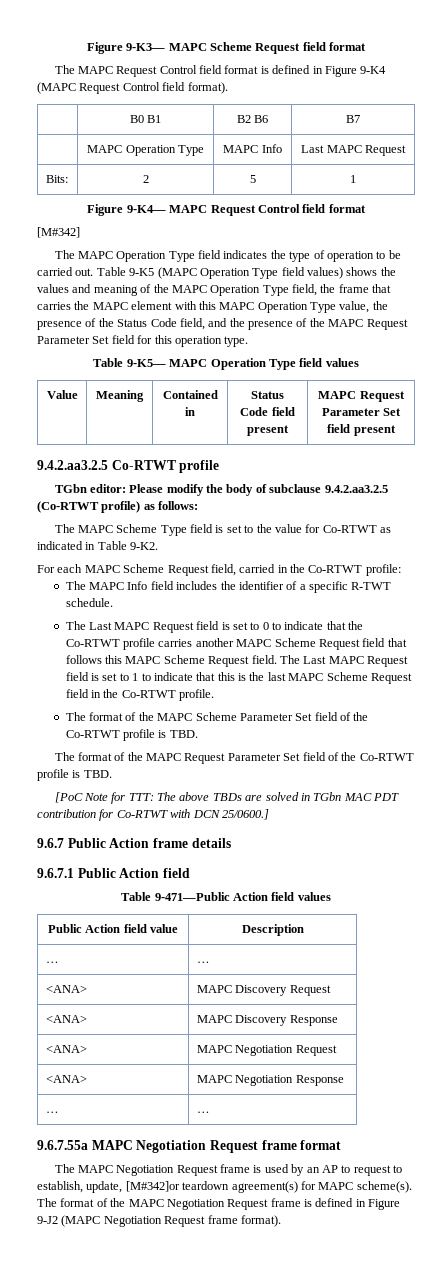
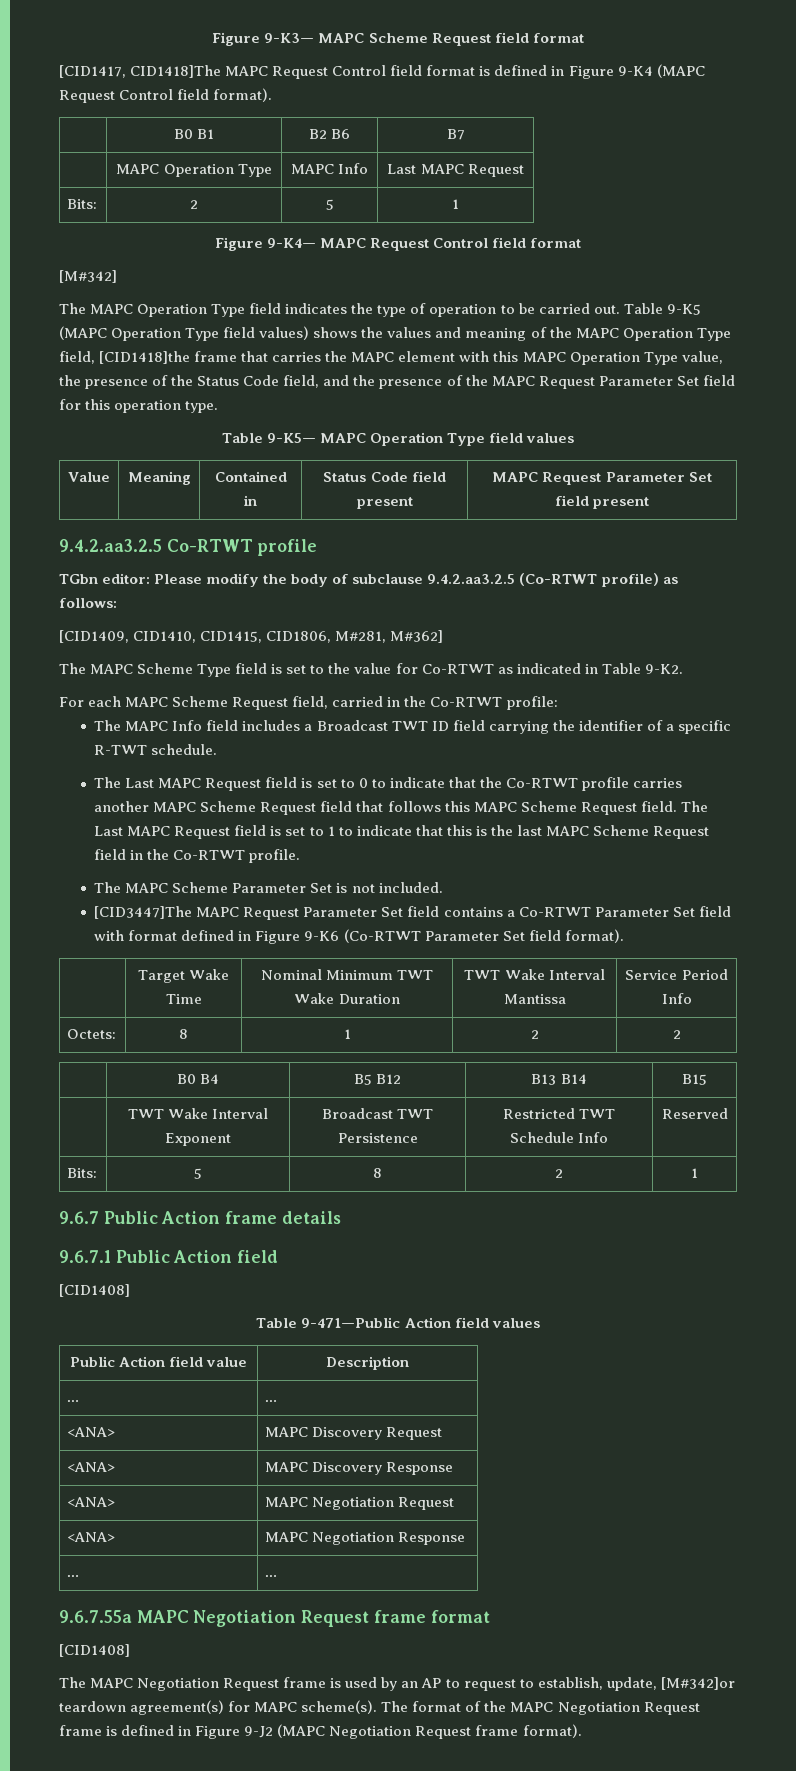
[54,65,75,74] The -> [59,65,222,78] [CID1417, CID1418]The
[320,284,336,293] the -> [99,351,191,364] [CID1418]the
(199, 505) none -> [59,630,444,643] // [CID1409, CID1410, CID1415, CID1806, M#281, M#362]
(218, 585) none -> [304,720,549,734] a Broadcast TWT ID field carrying
[89,712,154,721] format of the -> (122, 887) none
[314,712,369,721] [65,729,198,741] [54,752,414,764] [37,769,112,781] [54,792,399,804] [37,809,269,821] field of the Co-RTWT profile is TBD. // The format of the MAPC Request Parameter Set field of the Co-RTWT profile is TBD. // [PoC Note for TTT: The above TBDs are solved in TGbn MAC PDT contribution for Co-RTWT with DCN 25/0600.] -> [336,882,443,893] [94,906,731,920] [94,929,624,944] [137,969,230,983] [165,994,202,1004] [260,969,434,980] [294,993,400,1004] [464,969,605,980] [503,994,566,1004] [625,969,728,980] [661,993,692,1004] [67,1029,117,1039] [179,1029,188,1039] [343,1029,351,1039] [530,1030,539,1039] [672,1030,681,1039] [176,1074,220,1084] [353,1074,402,1085] [531,1074,587,1085] [682,1074,707,1085] [127,1108,269,1119] [165,1133,231,1146] [321,1108,434,1119] [337,1133,418,1143] [502,1108,616,1119] [509,1132,609,1143] [661,1108,728,1119] [67,1168,98,1178] [194,1168,202,1179] [373,1168,382,1178] [555,1169,563,1178] [691,1168,698,1178] is not included. // [CID3447]The MAPC Request Parameter Set field contains a Co-RTWT Parameter Set field with format defined in Figure 9-K6 (Co-RTWT Parameter Set field format). // | Target Wake Time | Nominal Minimum TWT Wake Duration | TWT Wake Interval Mantissa | Service Period Info // Octets: | 8 | 1 | 2 | 2 // | B0 B4 | B5 B12 | B13 B14 | B15 // | TWT Wake Interval Exponent | Broadcast TWT Persistence | Restricted TWT Schedule Info | Reserved // Bits: | 5 | 8 | 2 | 1
(190, 873) none -> [59,1284,130,1297] // [CID1408]
(342, 1145) none -> [59,1644,130,1657] // [CID1408]

